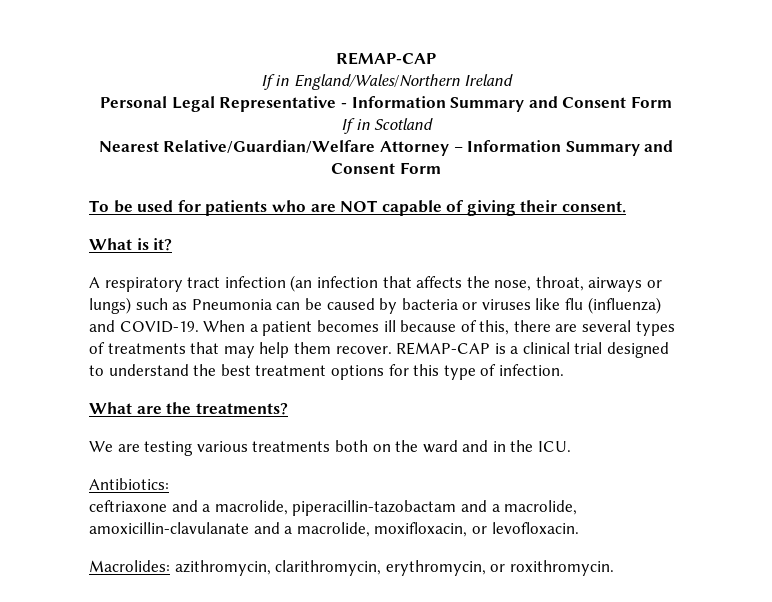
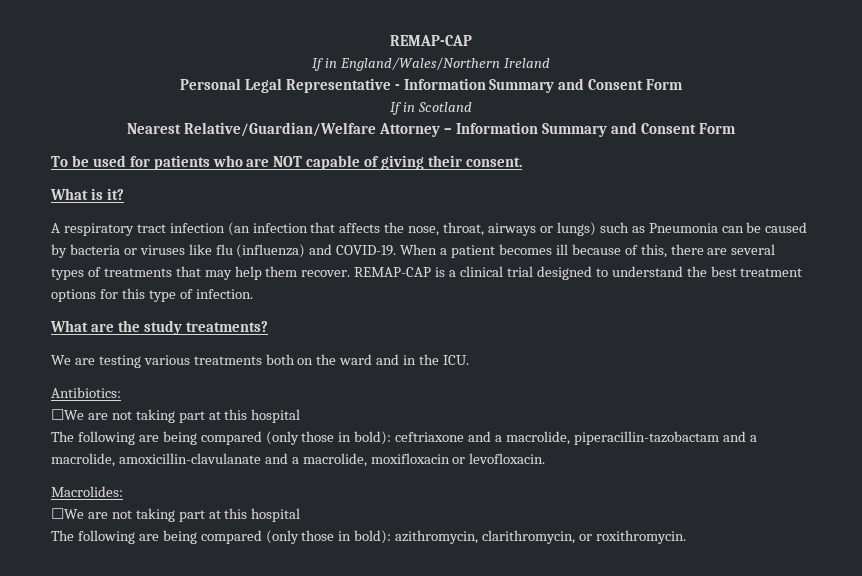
(192, 408) none -> [143,320,182,335] study
(169, 484) none -> [51,409,301,423] [51,431,392,445] ☐We are not taking part at this hospital // The following are being compared (only those in bold):
[374,522,468,537] moxifloxacin, -> [370,453,450,464] moxifloxacin
(170, 566) none -> [51,508,301,522] [51,530,392,544] // ☐We are not taking part at this hospital // The following are being compared (only those in bold):
[385,560,486,576] erythromycin, -> (576, 537) none

